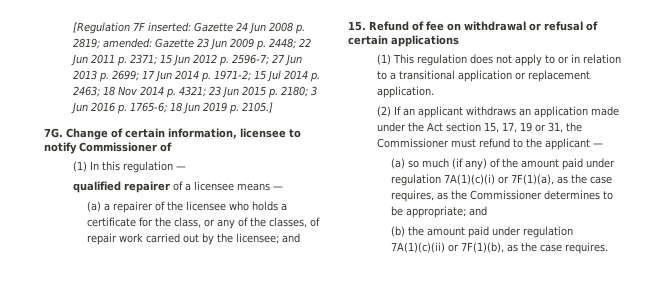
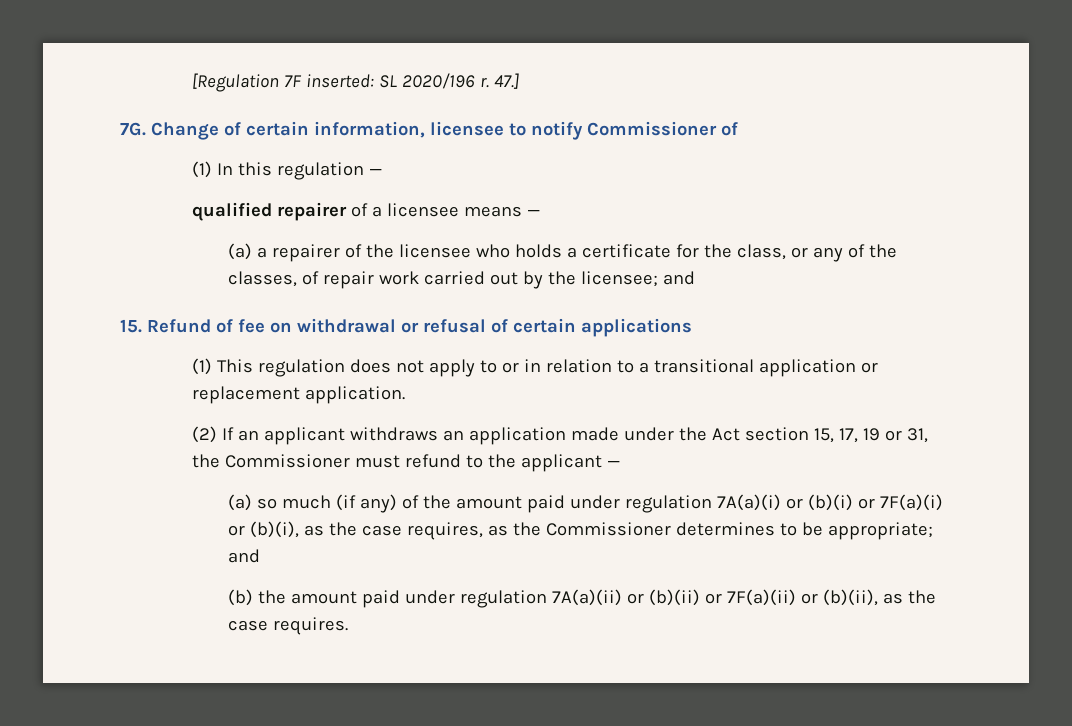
[193,22,305,34] [72,38,311,50] [70,54,302,66] [72,70,320,82] [72,86,317,98] [70,102,273,114] Gazette 24 Jun 2008 p. 2819; amended: Gazette 23 Jun 2009 p. 2448; 22 Jun 2011 p. 2371; 15 Jun 2012 p. 2596-7; 27 Jun 2013 p. 2699; 17 Jun 2014 p. 1971-2; 15 Jul 2014 p. 2463; 18 Nov 2014 p. 4321; 23 Jun 2015 p. 2180; 3 Jun 2016 p. 1765-6; 18 Jun 2019 p. 2105.] -> [379,73,519,89] SL 2020/196 r. 47.]
[444,174,555,185] 7A(1)(c)(i) or 7F(1)(a), -> [716,494,943,511] [228,521,300,538] 7A(a)(i) or (b)(i) or 7F(a)(i) or (b)(i),
[391,242,505,253] 7A(1)(c)(ii) or 7F(1)(b), -> [552,589,878,606] 7A(a)(ii) or (b)(ii) or 7F(a)(ii) or (b)(ii),

